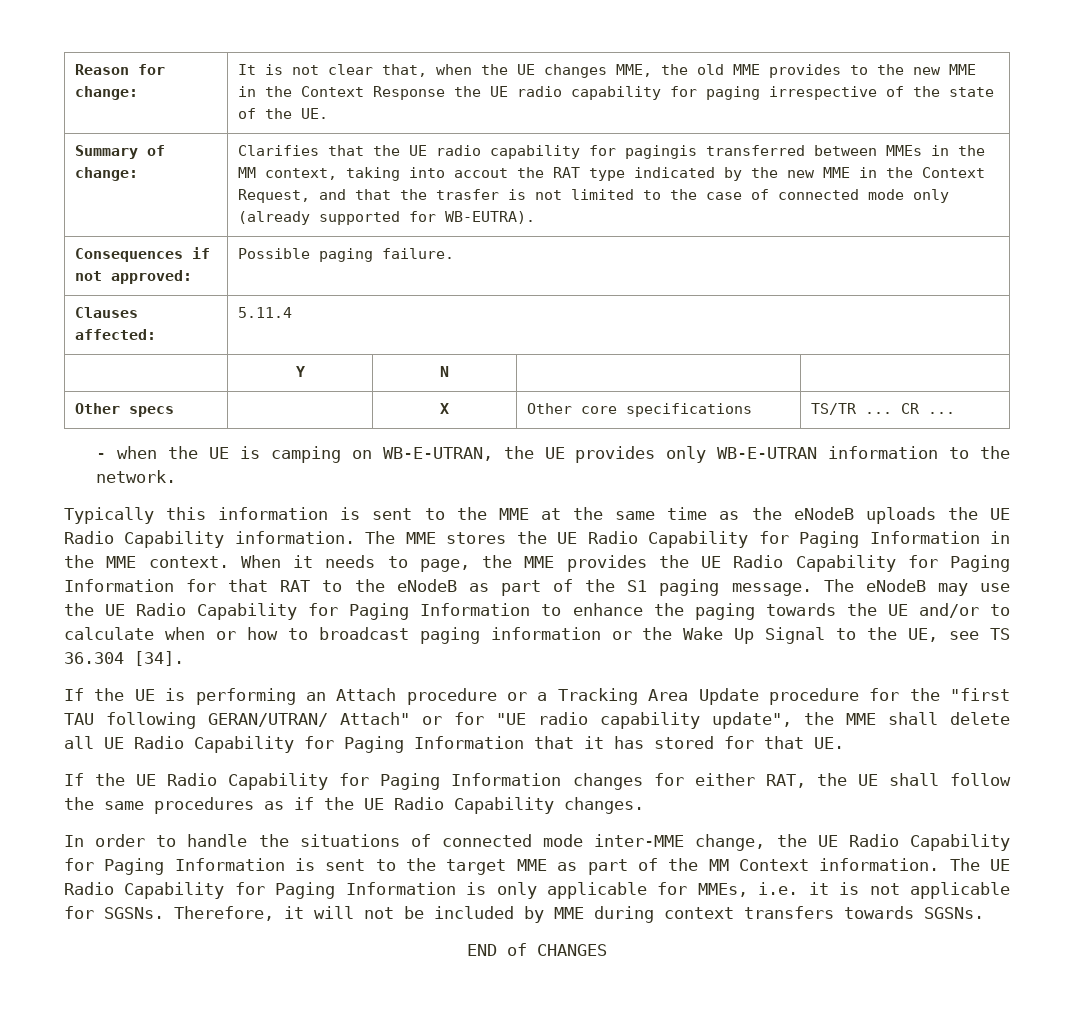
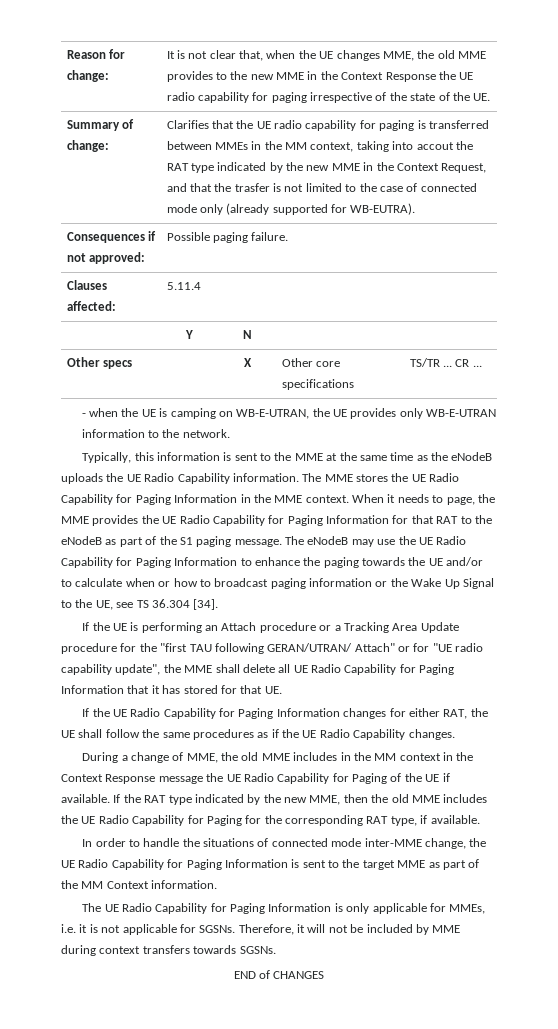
[624,145,697,159] pagingis -> [379,120,426,131] paging is
[64,507,154,524] Typically -> [82,452,132,463] Typically,
(644, 805) none -> [82,752,474,763] [61,773,450,784] [61,794,488,805] [61,815,480,826] // During a change of MME, the old MME includes in the MM context in the Context Response message the UE Radio Capability for Paging of the UE if available. If the RAT type indicated by the new MME, then the old MME includes the UE Radio Capability for Paging for the corresponding RAT type, if available.
(940, 864) none -> (218, 884) //

